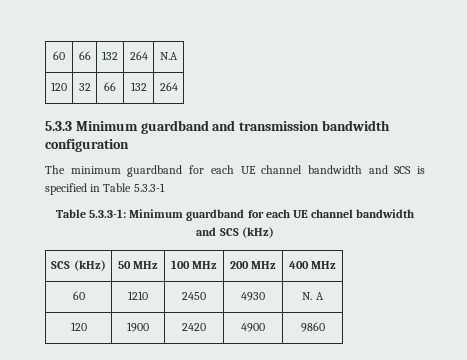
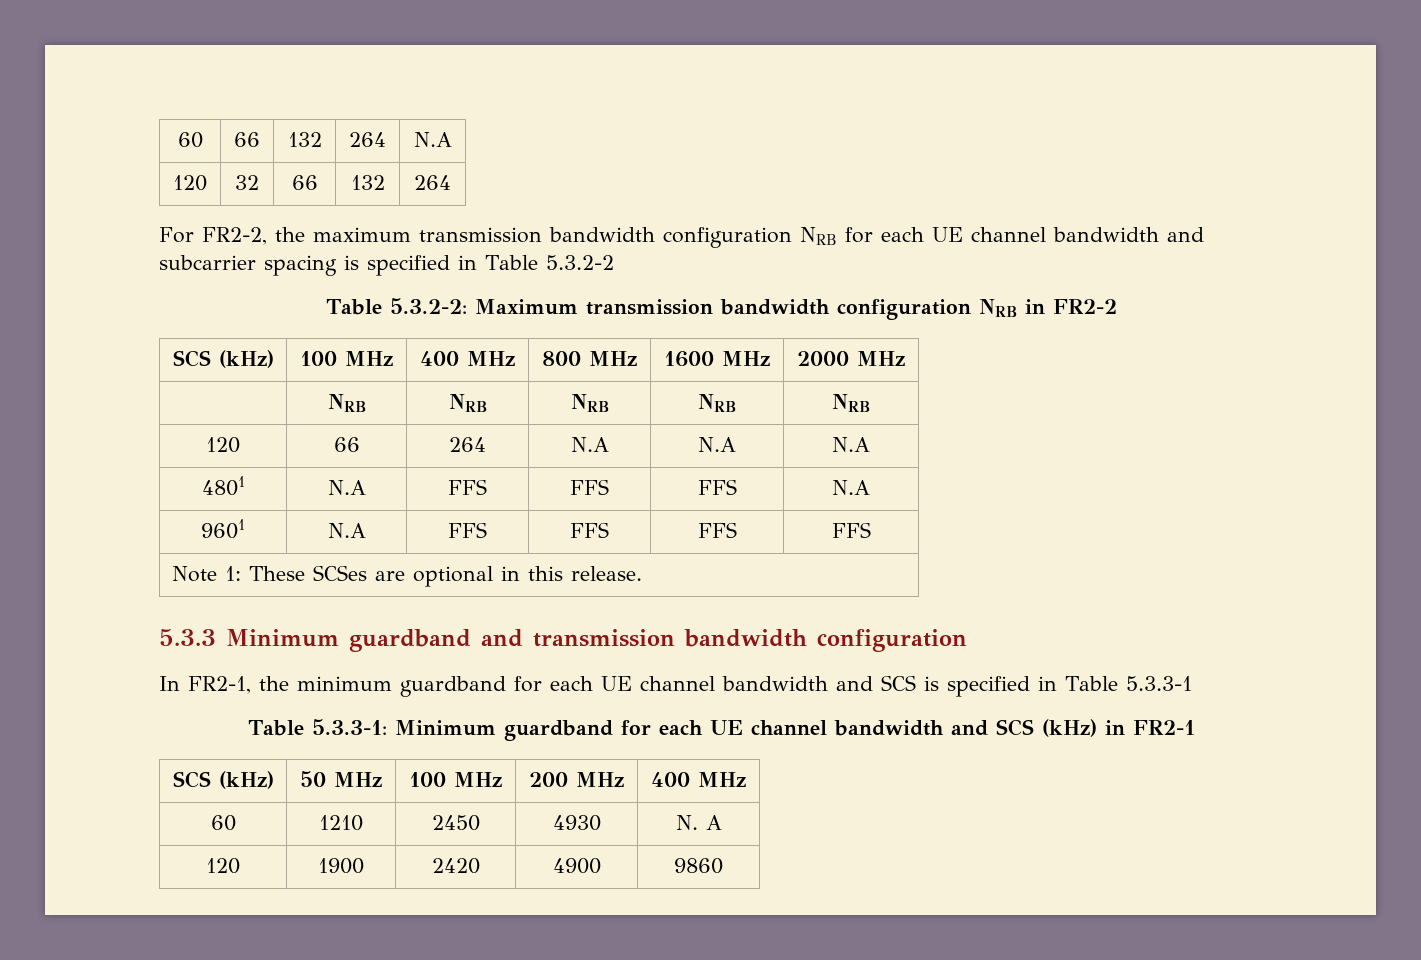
(178, 86) none -> [159,227,1204,248] [159,255,614,276] [326,298,1117,320] [172,350,274,368] [300,351,393,366] [420,351,515,366] [542,351,637,366] [664,351,770,367] [797,351,905,366] [327,394,366,412] [448,394,487,412] [570,394,609,412] [698,394,736,412] [832,394,870,412] [206,437,240,453] [333,437,360,452] [449,437,486,452] [570,437,609,452] [698,437,736,452] [832,437,870,452] [201,476,245,496] [327,480,366,495] [448,479,487,495] [570,479,609,495] [697,479,737,495] [832,480,870,495] [201,519,245,539] [327,523,366,538] [448,522,487,538] [570,522,609,538] [697,522,737,538] [831,522,871,538] [172,565,643,587] // For FR2-2, the maximum transmission bandwidth configuration NRB for each UE channel bandwidth and subcarrier spacing is specified in Table 5.3.2-2 // Table 5.3.2-2: Maximum transmission bandwidth configuration NRB in FR2-2 // SCS (kHz) | 100 MHz | 400 MHz | 800 MHz | 1600 MHz | 2000 MHz // | NRB | NRB | NRB | NRB | NRB // 120 | 66 | 264 | N.A | N.A | N.A // 4801 | N.A | FFS | FFS | FFS | N.A // 9601 | N.A | FFS | FFS | FFS | FFS // Note 1: These SCSes are optional in this release.
[45,165,65,174] The -> [159,676,289,694] In FR2-1, the
(274, 232) none -> [1104,720,1195,735] in FR2-1

